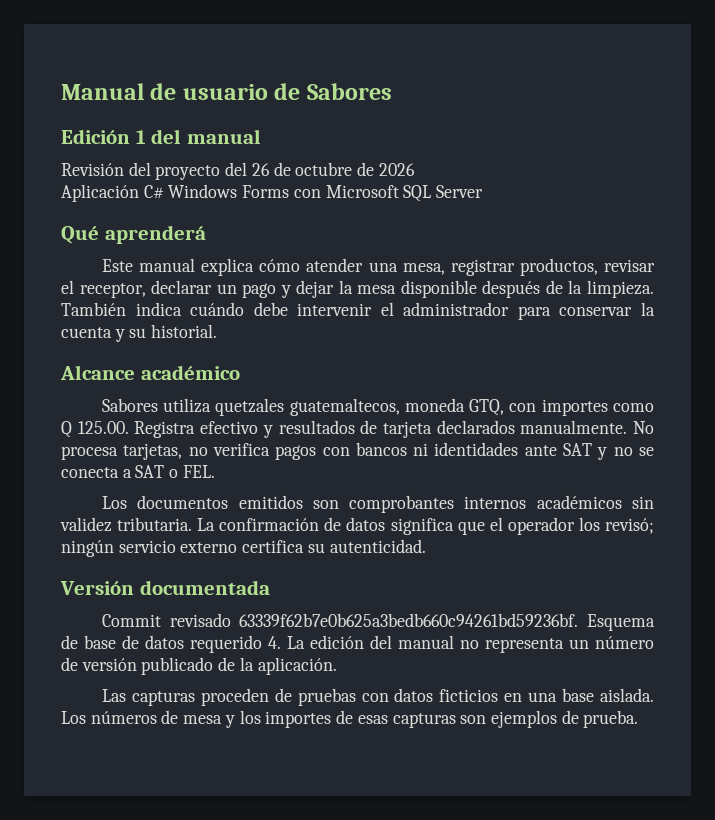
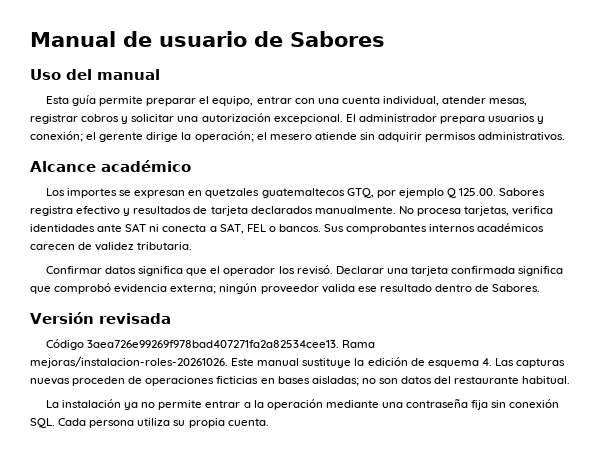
[61,129,146,144] Edición 1 -> [30,69,61,80] Uso
[61,162,415,180] [61,184,484,202] [61,225,206,244] [101,258,655,276] [61,280,655,298] [61,302,655,320] [61,324,218,342] [60,365,240,380] [101,398,654,416] [61,421,196,438] Revisión del proyecto del 26 de octubre de 2026 // Aplicación C# Windows Forms con Microsoft SQL Server // Qué aprenderá // Este manual explica cómo atender una mesa, registrar productos, revisar el receptor, declarar un pago y dejar la mesa disponible después de la limpieza. También indica cuándo debe intervenir el administrador para conservar la cuenta y su historial. // Alcance académico // Sabores utiliza quetzales guatemaltecos, moneda GTQ, con importes como Q 125.00. Registra -> [45,95,528,106] [30,113,545,124] [30,131,566,142] [30,160,191,172] [45,188,546,198] [30,206,73,216] Esta guía permite preparar el equipo, entrar con una cuenta individual, atender mesas, registrar cobros y solicitar una autorización excepcional. El administrador prepara usuarios y conexión; el gerente dirige la operación; el mesero atiende sin adquirir permisos administrativos. // Alcance académico // Los importes se expresan en quetzales guatemaltecos GTQ, por ejemplo Q 125.00. Sabores registra
[188,442,654,460] [61,465,215,478] [101,495,339,509] no verifica pagos con bancos ni identidades ante SAT y no se conecta a SAT o FEL. // Los documentos emitidos son -> [512,206,554,215] [30,223,345,234] verifica identidades ante SAT ni conecta a SAT, FEL o bancos. Sus
[632,496,655,509] sin -> [30,242,93,250] carecen de
[197,517,342,531] La confirmación de -> [45,266,102,274] // Confirmar
[604,518,654,534] [61,539,426,557] [60,580,270,595] [101,613,655,631] [61,635,654,653] [61,657,337,675] revisó; ningún servicio externo certifica su autenticidad. // Versión documentada // Commit revisado 63339f62b7e0b625a3bedb660c94261bd59236bf. Esquema de base de datos requerido 4. La edición del manual no representa un número de versión publicado de la aplicación. // -> [296,265,564,276] [30,283,541,294] [30,312,171,324] [45,339,376,350] [30,356,492,368] revisó. Declarar una tarjeta confirmada significa que comprobó evidencia externa; ningún proveedor valida ese resultado dentro de Sabores. // Versión revisada // Código 3aea726e99269f978bad407271fa2a82534cee13. Rama mejoras/instalacion-roles-20261026. Este manual sustituye la edición de esquema 4.
(195, 698) none -> [30,378,70,385] nuevas
[297,688,654,706] [61,710,639,728] pruebas con datos ficticios en una base aislada. Los números de mesa y los importes de esas capturas son ejemplos de prueba. -> [145,376,571,386] [45,399,560,410] [30,418,269,428] operaciones ficticias en bases aisladas; no son datos del restaurante habitual. // La instalación ya no permite entrar a la operación mediante una contraseña fija sin conexión SQL. Cada persona utiliza su propia cuenta.

